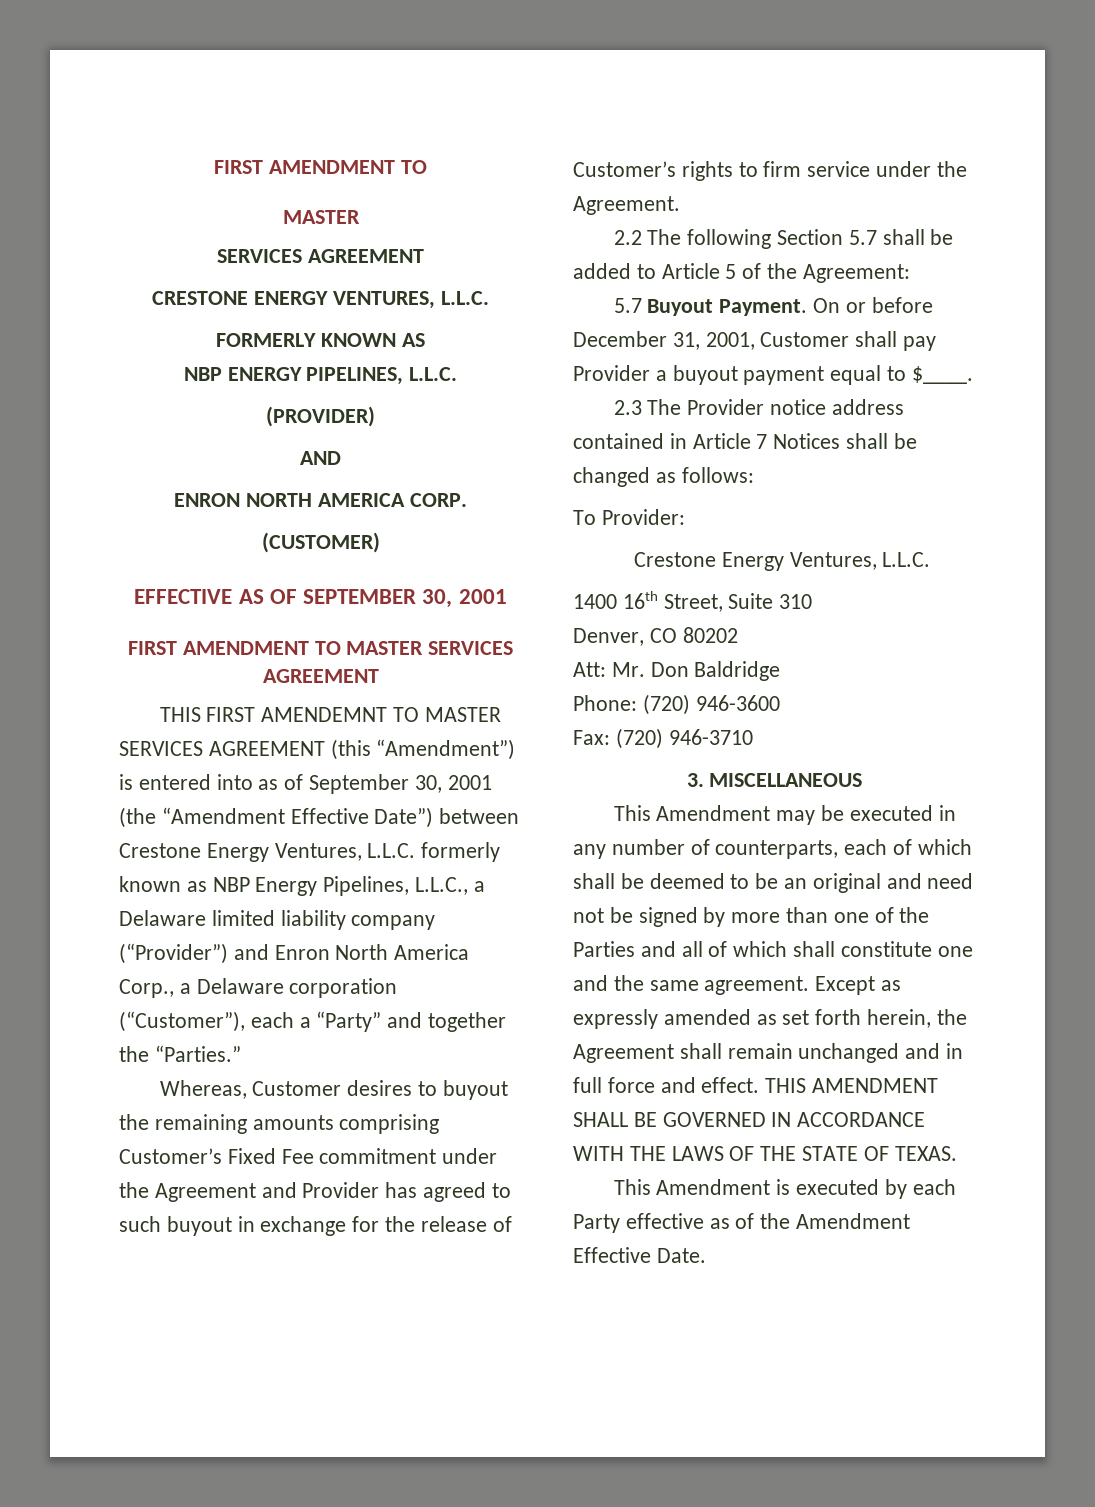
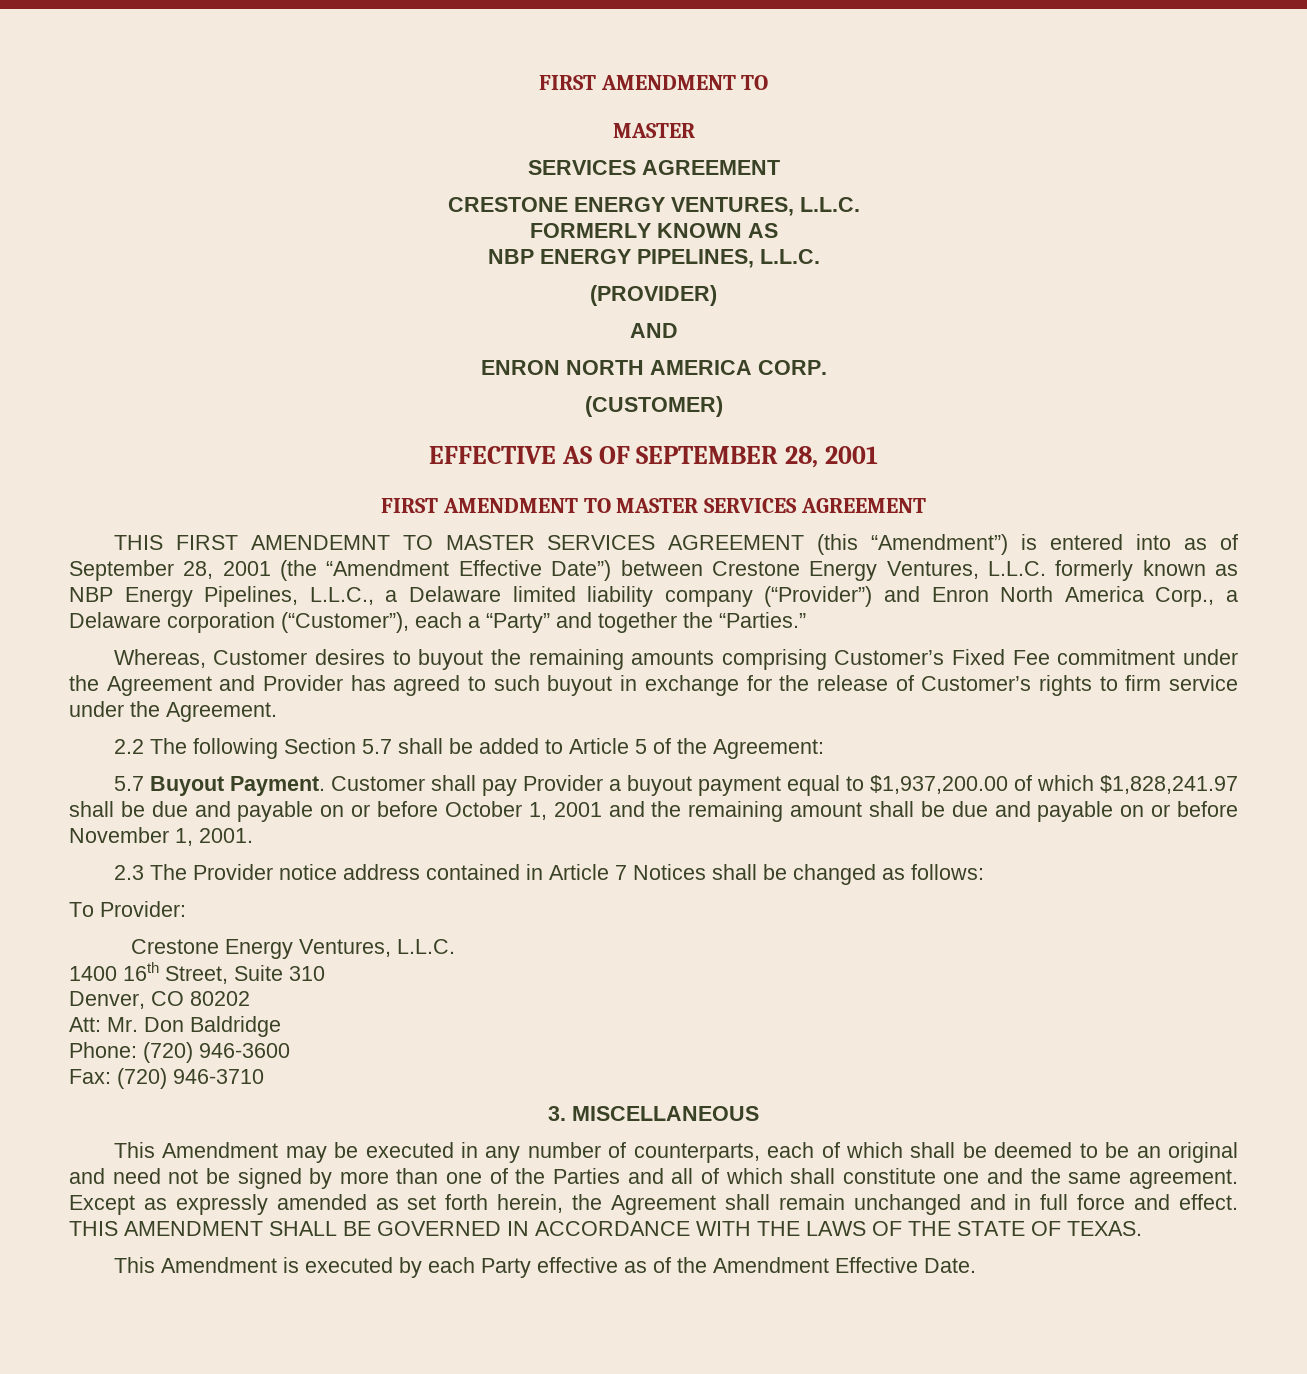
[422,589,453,608] 30, -> [785,446,819,468] 28,
[414,775,442,793] 30, -> [183,561,214,579] 28,
[813,297,933,313] [573,331,755,350] On or before December 31, 2001, -> (325, 786) none
[911,366,973,384] $____. -> [869,775,1239,794] [69,801,1238,822] [69,827,253,846] $1,937,200.00 of which $1,828,241.97 shall be due and payable on or before October 1, 2001 and the remaining amount shall be due and payable on or before November 1, 2001.

